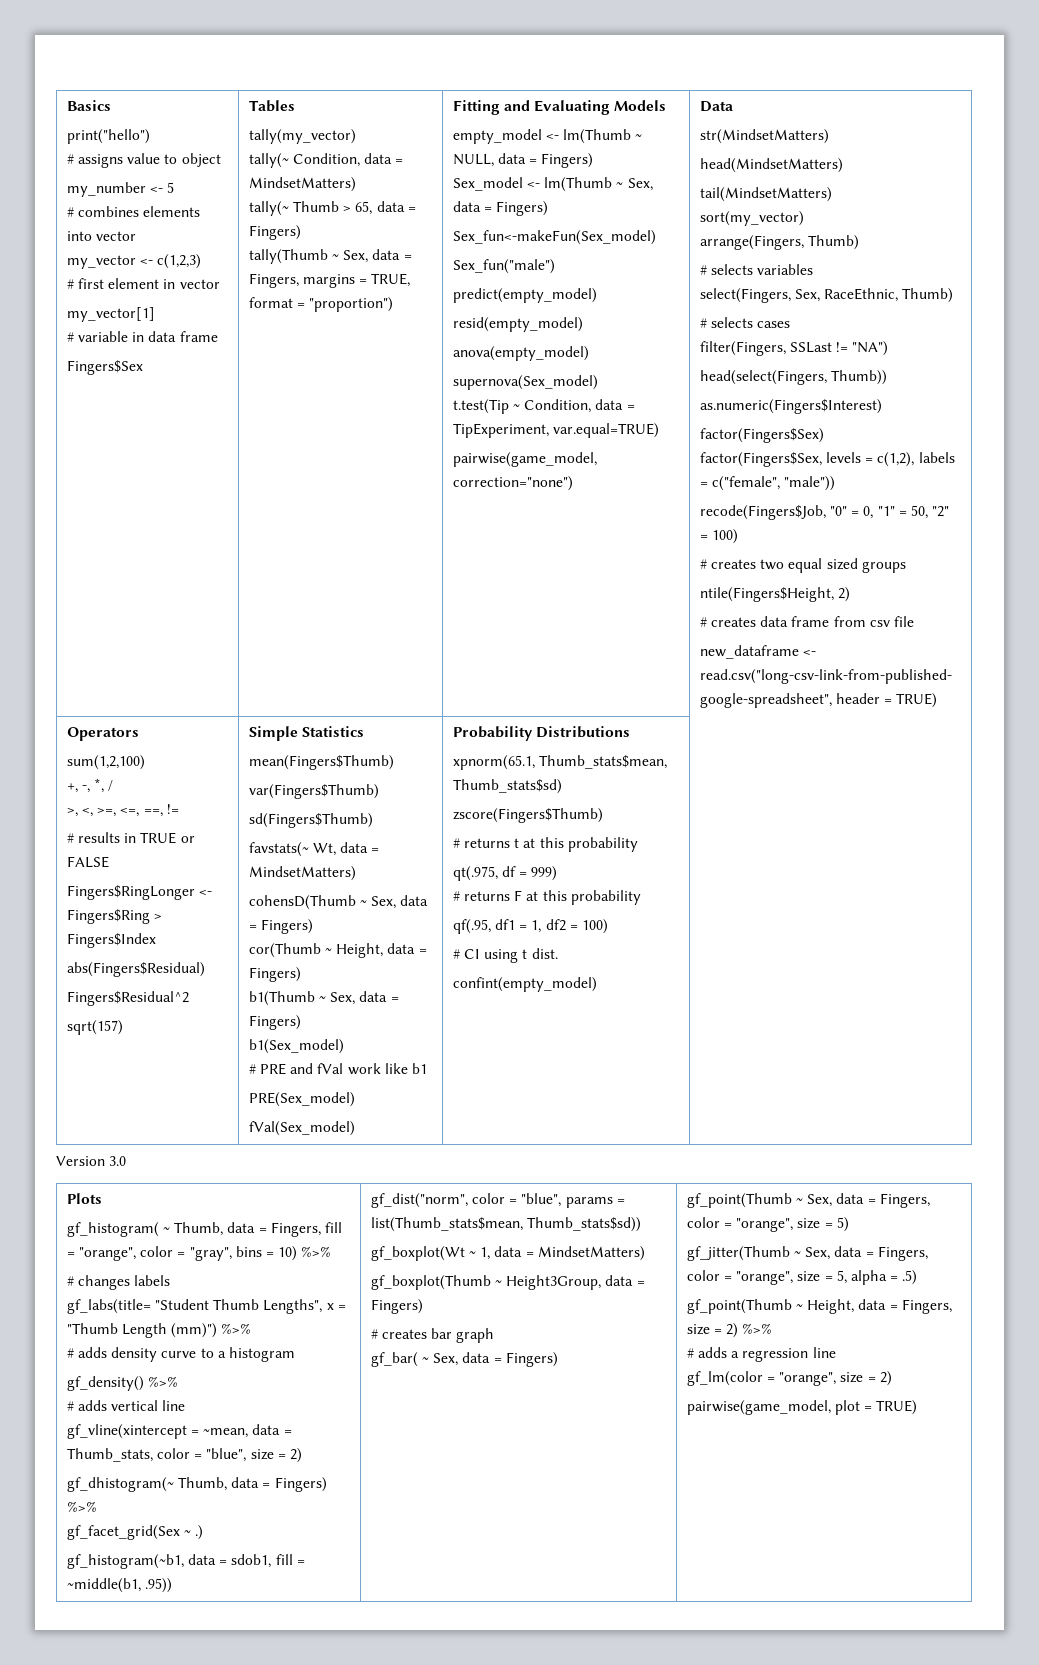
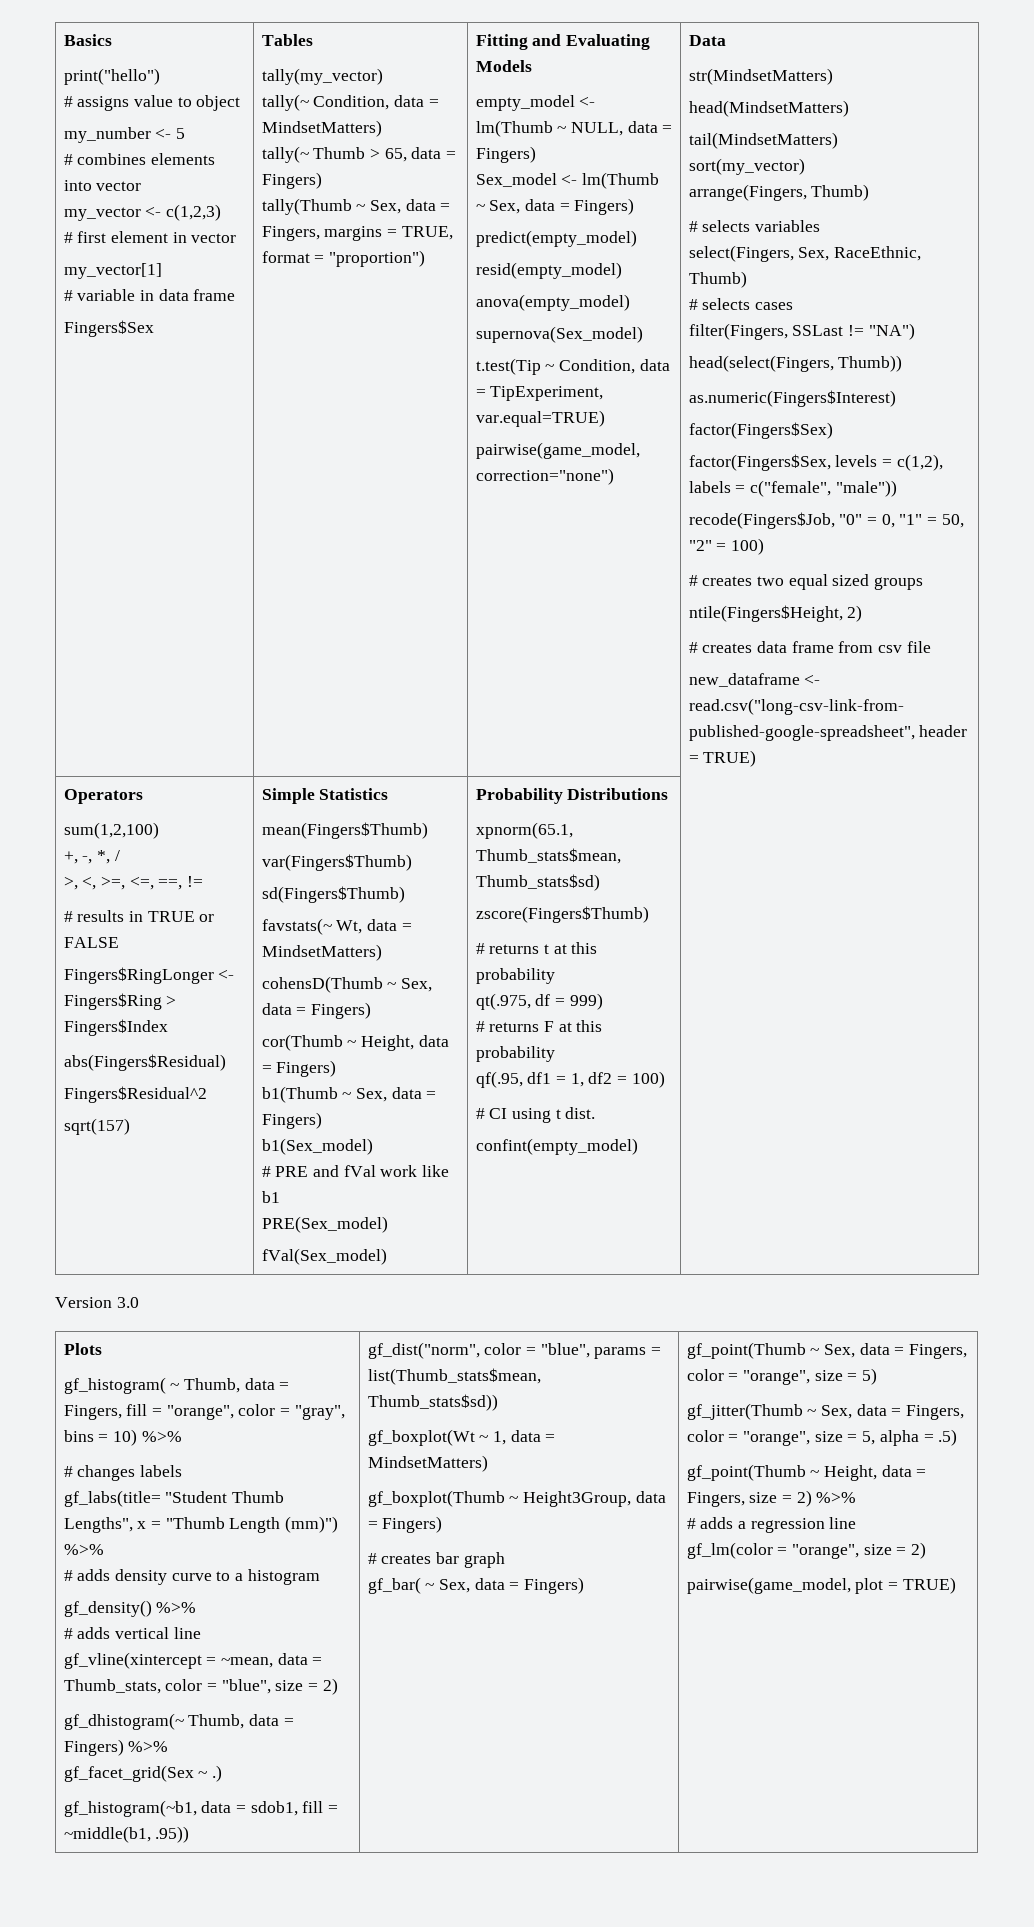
[452,230,656,245] [452,259,555,274] // Sex_fun<-makeFun(Sex_model) // Sex_fun("male") -> (635, 206) none

